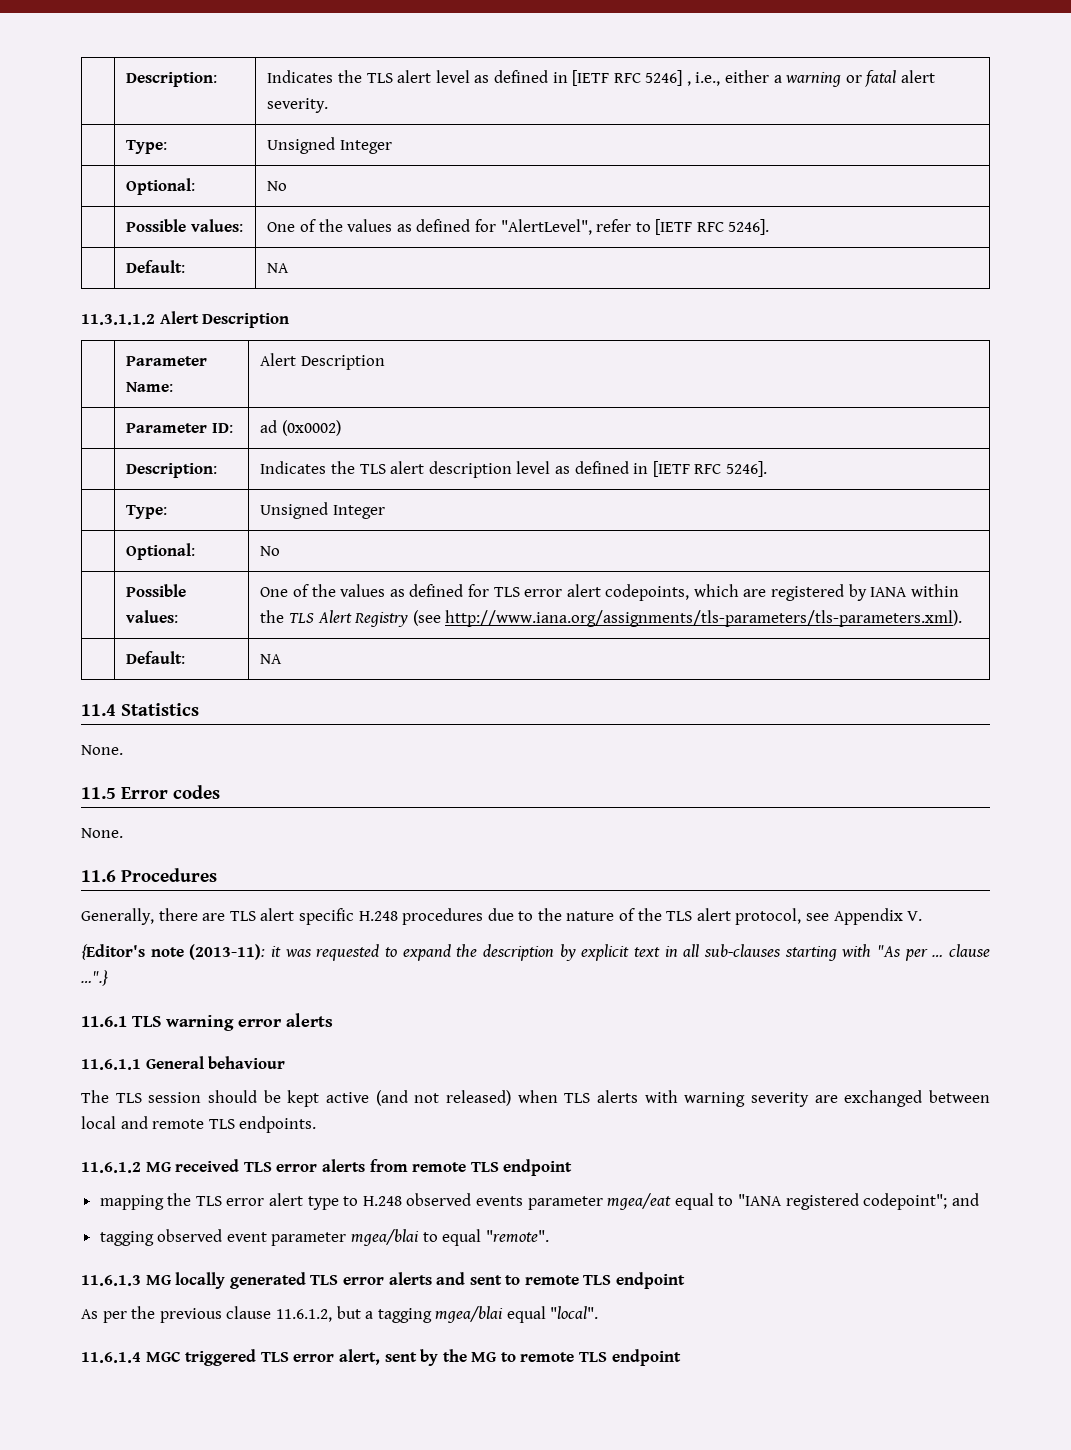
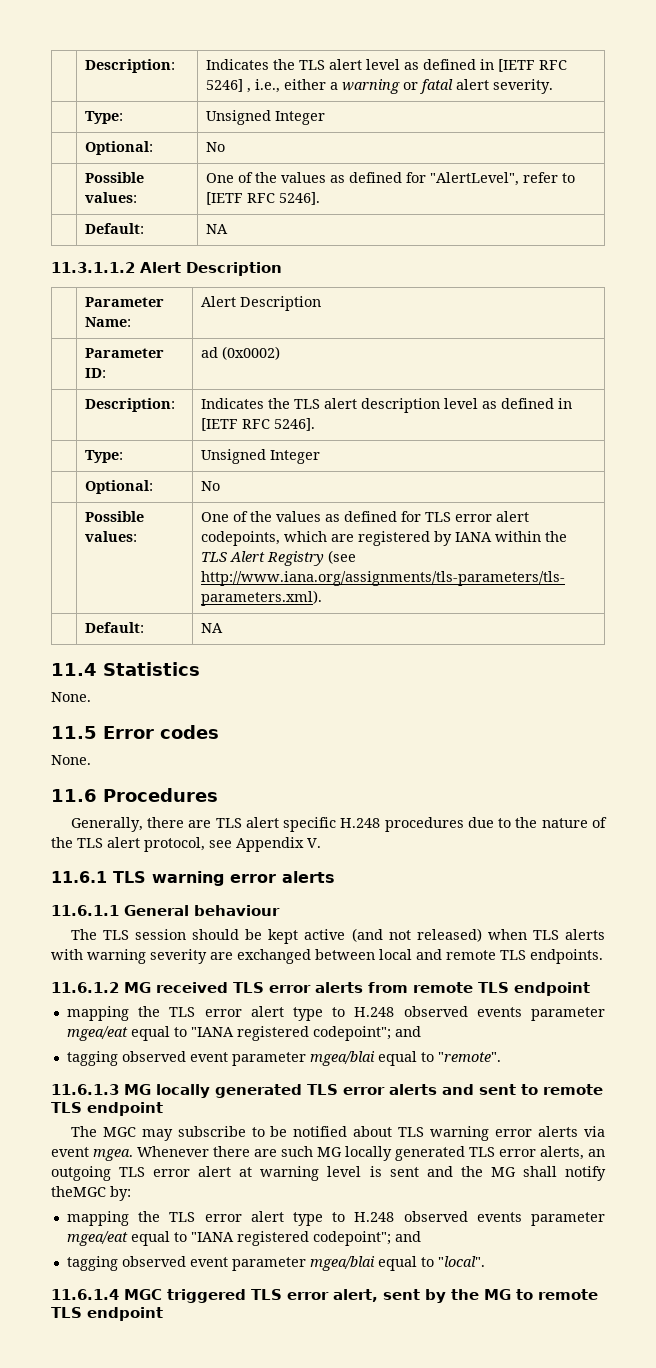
[81,944,990,961] [81,970,108,986] // {Editor's note (2013-11): it was requested to expand the description by explicit text in all sub-clauses starting with "As per … clause …".} -> (321, 843) none
[422,1229,482,1246] to equal -> [377,1051,434,1066] equal to
[81,1306,546,1323] As per the previous clause 11.6.1.2, but a tagging mgea/blai equal -> [70,1126,605,1141] [51,1146,605,1161] [51,1166,607,1181] [51,1186,131,1201] [66,1211,605,1226] [66,1231,421,1246] [66,1256,434,1271] The MGC may subscribe to be notified about TLS warning error alerts via event mgea. Whenever there are such MG locally generated TLS error alerts, an outgoing TLS error alert at warning level is sent and the MG shall notify theMGC by: // mapping the TLS error alert type to H.248 observed events parameter mgea/eat equal to "IANA registered codepoint"; and // tagging observed event parameter mgea/blai equal to

